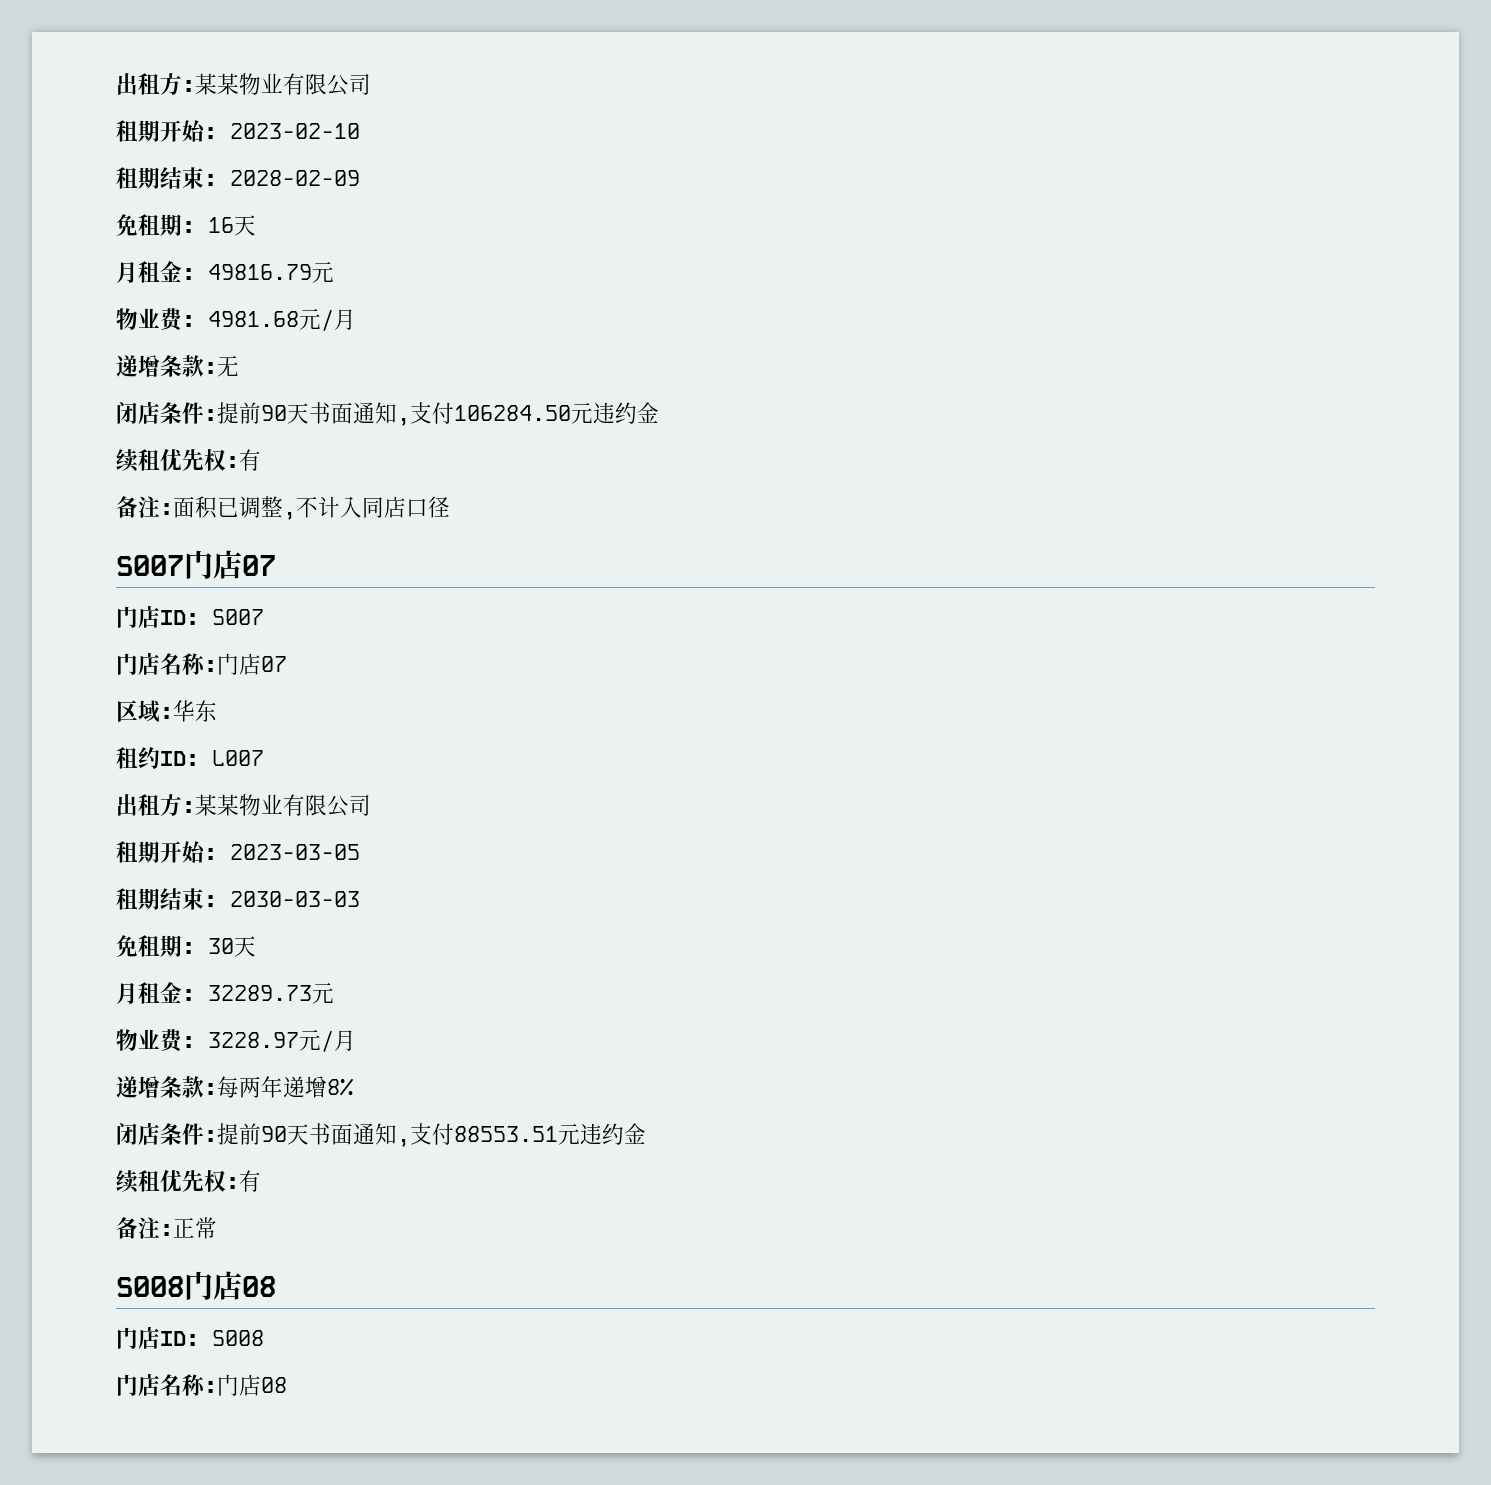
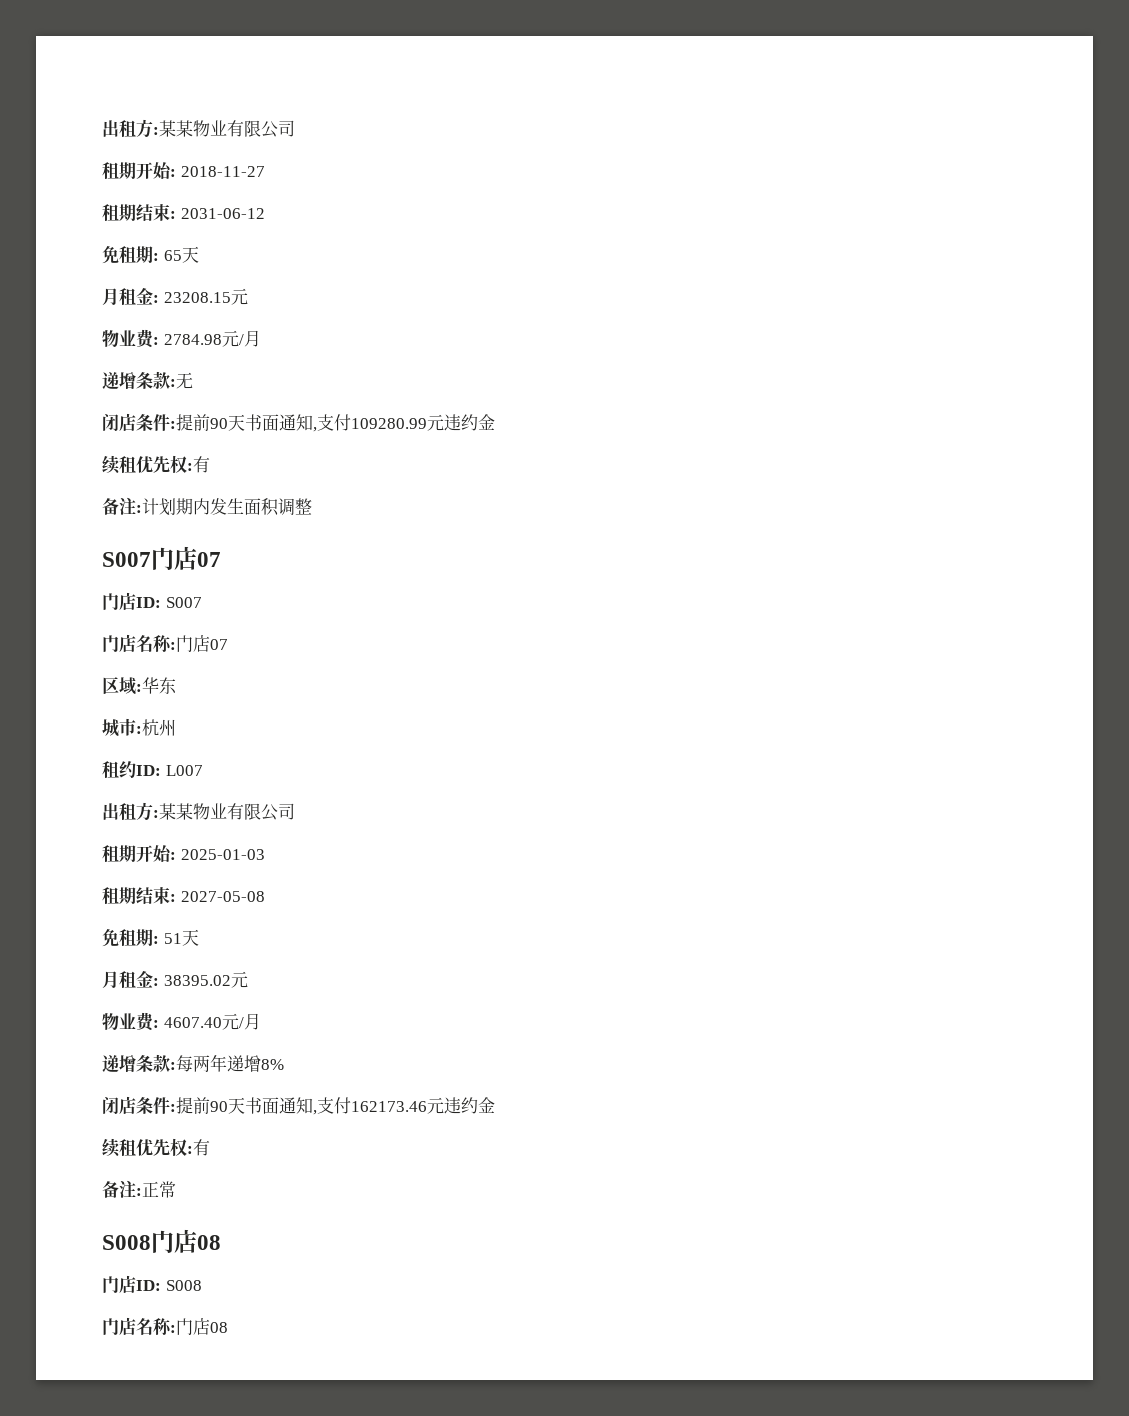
[230,123,360,139] [116,167,360,189] [116,214,256,236] [116,261,334,283] [116,308,299,331] 2023-02-10 // 租期结束: 2028-02-09 // 免租期: 16天 // 月租金: 49816.79元 // 物业费: 4981.68 -> [180,166,265,177] [102,204,265,222] [102,245,199,264] [102,287,248,306] [102,329,222,348] 2018-11-27 // 租期结束: 2031-06-12 // 免租期: 65天 // 月租金: 23208.15元 // 物业费: 2784.98
[454,402,659,424] [116,449,261,472] [116,496,450,520] 106284.50元违约金 // 续租优先权:有 // 备注:面积已调整,不计入同店口径 -> [351,414,495,431] [102,455,210,474] [102,497,312,516] 109280.99元违约金 // 续租优先权:有 // 备注:计划期内发生面积调整
(217, 711) none -> [102,718,176,737] // 城市:杭州
[230,844,360,860] [116,888,360,910] [116,935,256,957] [116,982,334,1004] [116,1029,299,1052] 2023-03-05 // 租期结束: 2030-03-03 // 免租期: 30天 // 月租金: 32289.73元 // 物业费: 3228.97 -> [180,849,265,860] [102,887,265,905] [102,928,199,947] [102,970,248,989] [102,1012,222,1031] 2025-01-03 // 租期结束: 2027-05-08 // 免租期: 51天 // 月租金: 38395.02元 // 物业费: 4607.40
[454,1126,558,1142] 88553.51 -> [351,1101,427,1112] 162173.46

